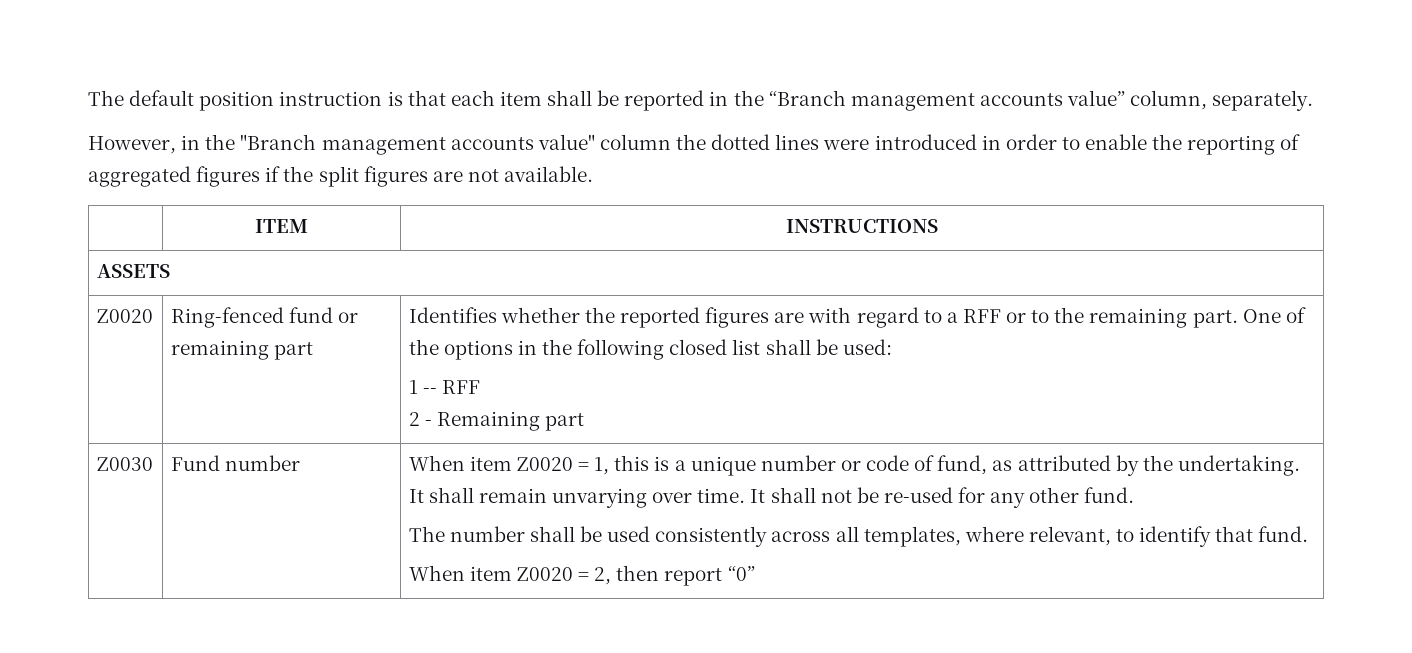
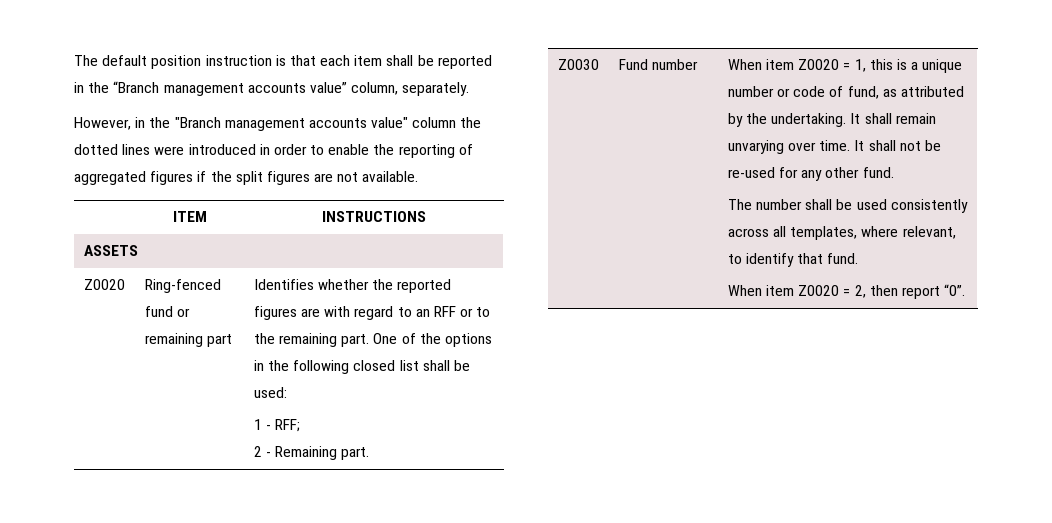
[946,312,958,323] a -> [415,309,430,317] an
[422,380,480,394] -- RFF -> [266,419,301,432] - RFF;
[545,413,585,431] part -> [341,447,370,460] part.
[727,566,755,581] “0” -> [944,284,966,296] “0”.

